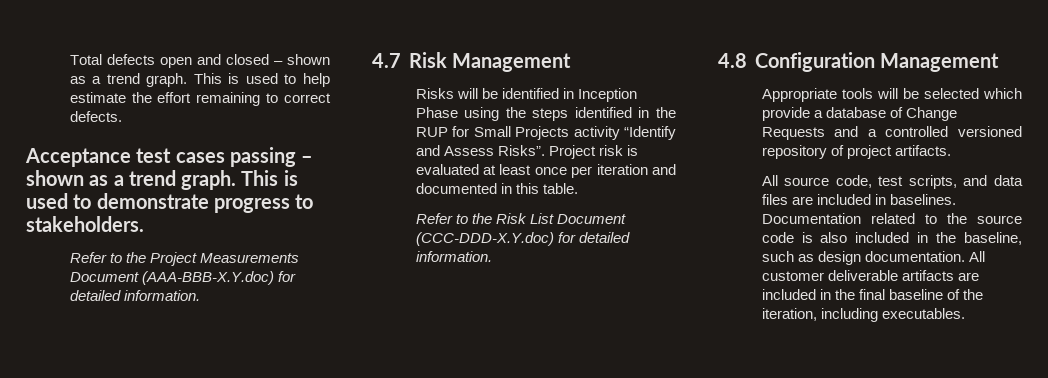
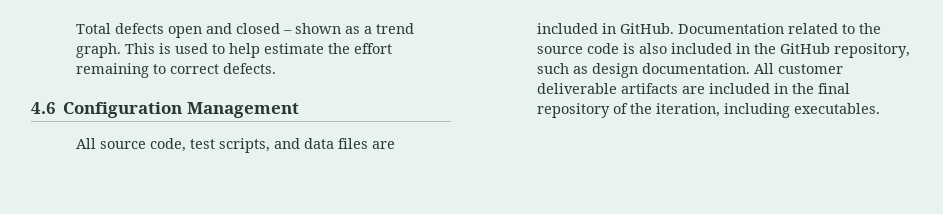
[25,147,314,167] [26,170,298,190] [26,193,314,213] [26,216,144,232] [69,252,299,266] [69,271,296,285] [69,290,200,301] [372,52,571,72] [415,88,637,102] [415,107,676,121] [415,126,676,140] [415,145,638,159] [415,164,676,178] [415,183,578,194] [415,213,626,224] [415,232,630,246] [415,251,492,262] [718,52,999,72] [761,88,1022,102] [761,107,957,121] [761,126,1022,140] [761,145,951,159] Acceptance test cases passing – shown as a trend graph. This is used to demonstrate progress to stakeholders. // Refer to the Project Measurements Document (AAA-BBB-X.Y.doc) for detailed information. // 4.7 Risk Management // Risks will be identified in Inception Phase using the steps identified in the RUP for Small Projects activity “Identify and Assess Risks”. Project risk is evaluated at least once per iteration and documented in this table. // Refer to the Risk List Document (CCC-DDD-X.Y.doc) for detailed information. // 4.8 Configuration Management // Appropriate tools will be selected which provide a database of Change Requests and a controlled versioned repository of project artifacts. -> [31,102,299,118] 4.6 Configuration Management
[889,194,956,205] baselines. -> [620,23,675,34] GitHub.
[964,232,1022,245] baseline, -> [780,43,911,58] GitHub repository,
[888,289,943,300] baseline -> [537,103,611,118] repository

